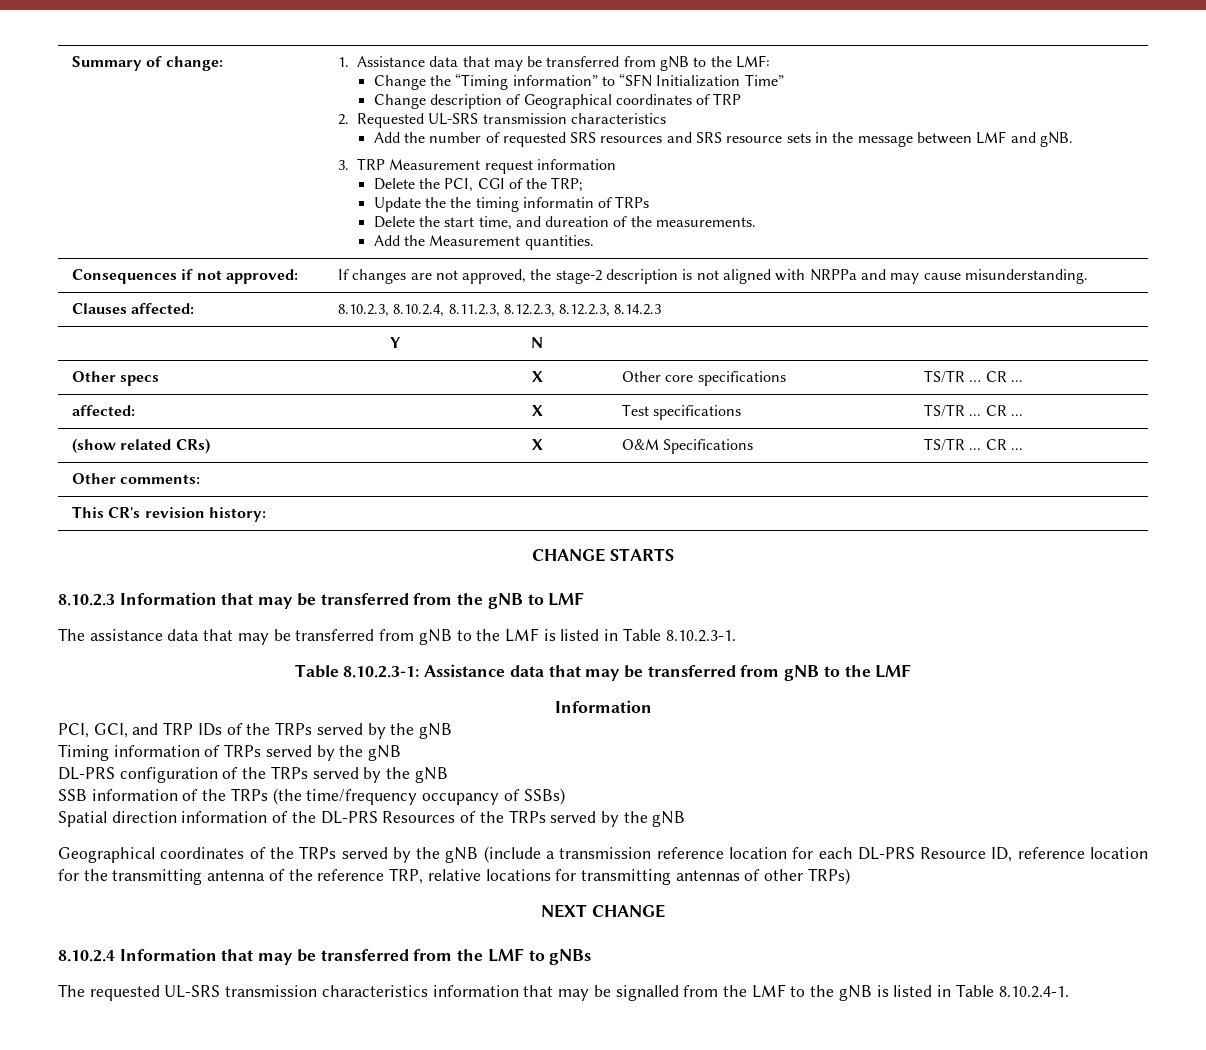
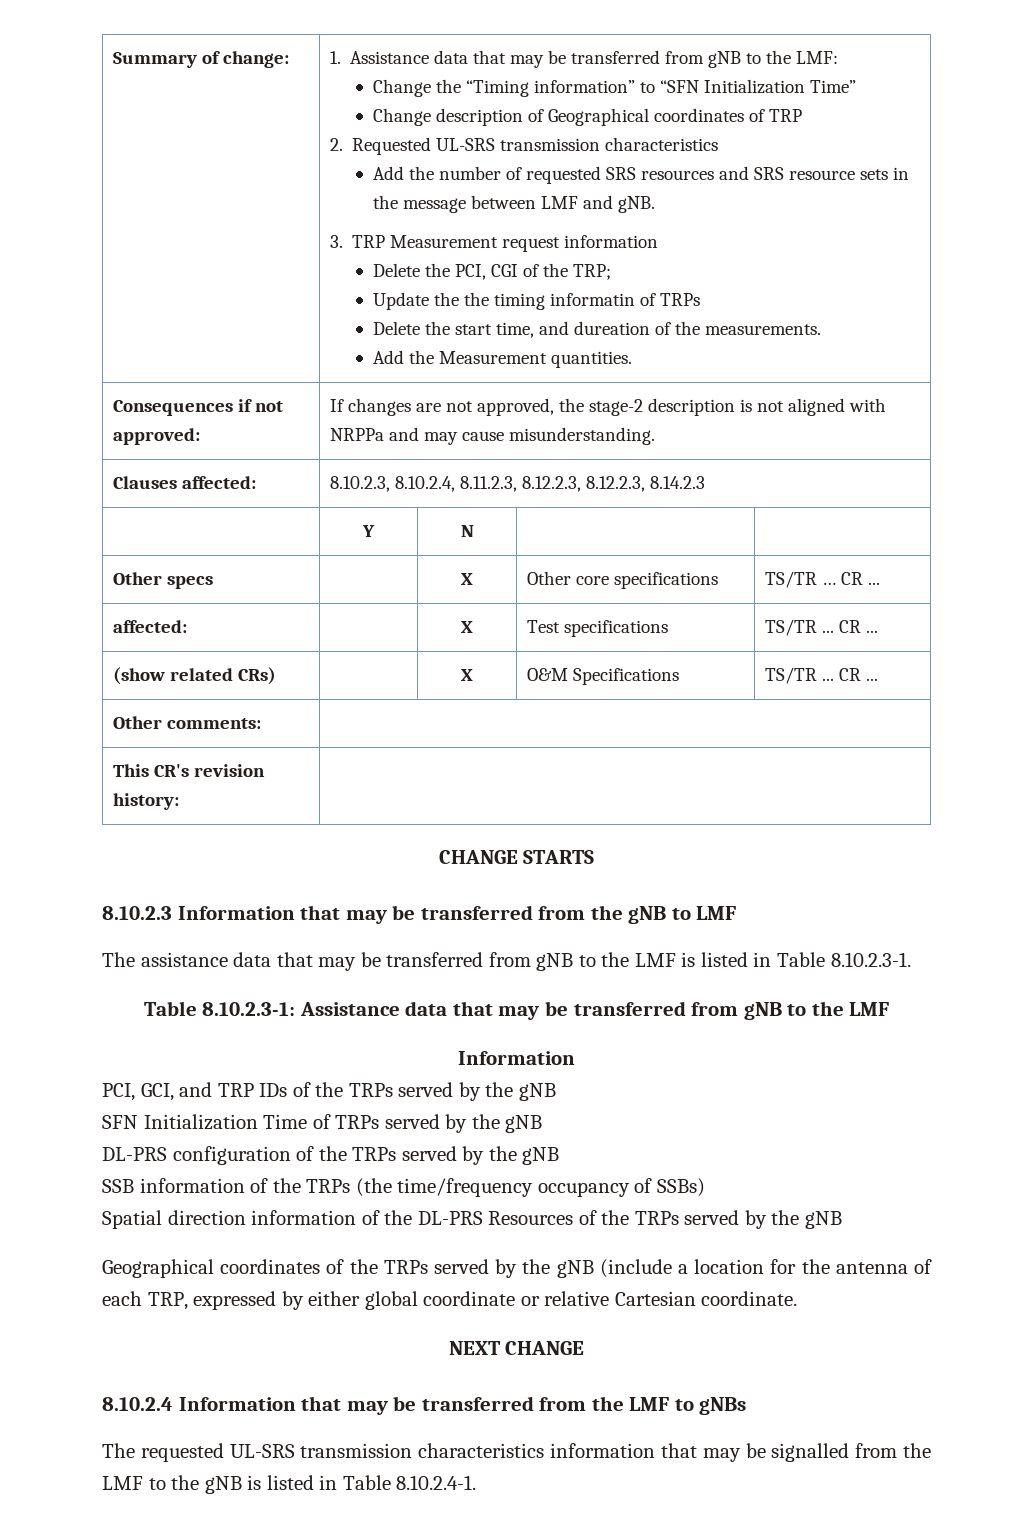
[58,744,200,761] Timing information -> [102,1114,308,1130] SFN Initialization Time
[559,847,1085,862] transmission reference location for each DL-PRS Resource ID, reference -> (688, 1269) none
[112,869,203,885] transmitting -> (830, 1266) none
[288,868,850,885] the reference TRP, relative locations for transmitting antennas of other TRPs) -> [102,1291,798,1310] each TRP, expressed by either global coordinate or relative Cartesian coordinate.

